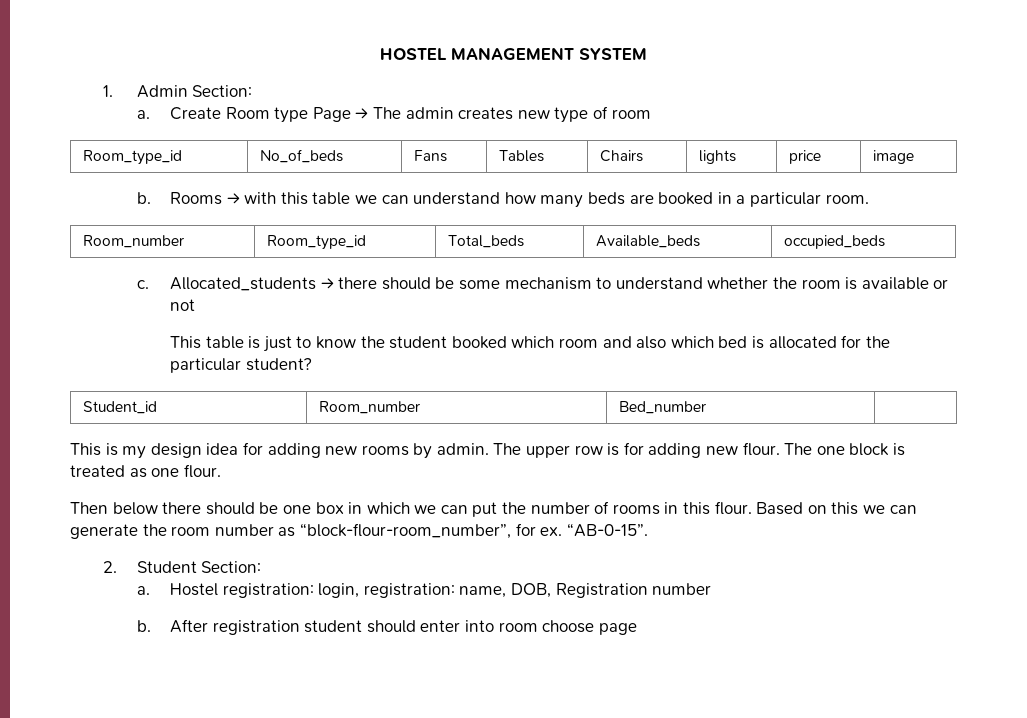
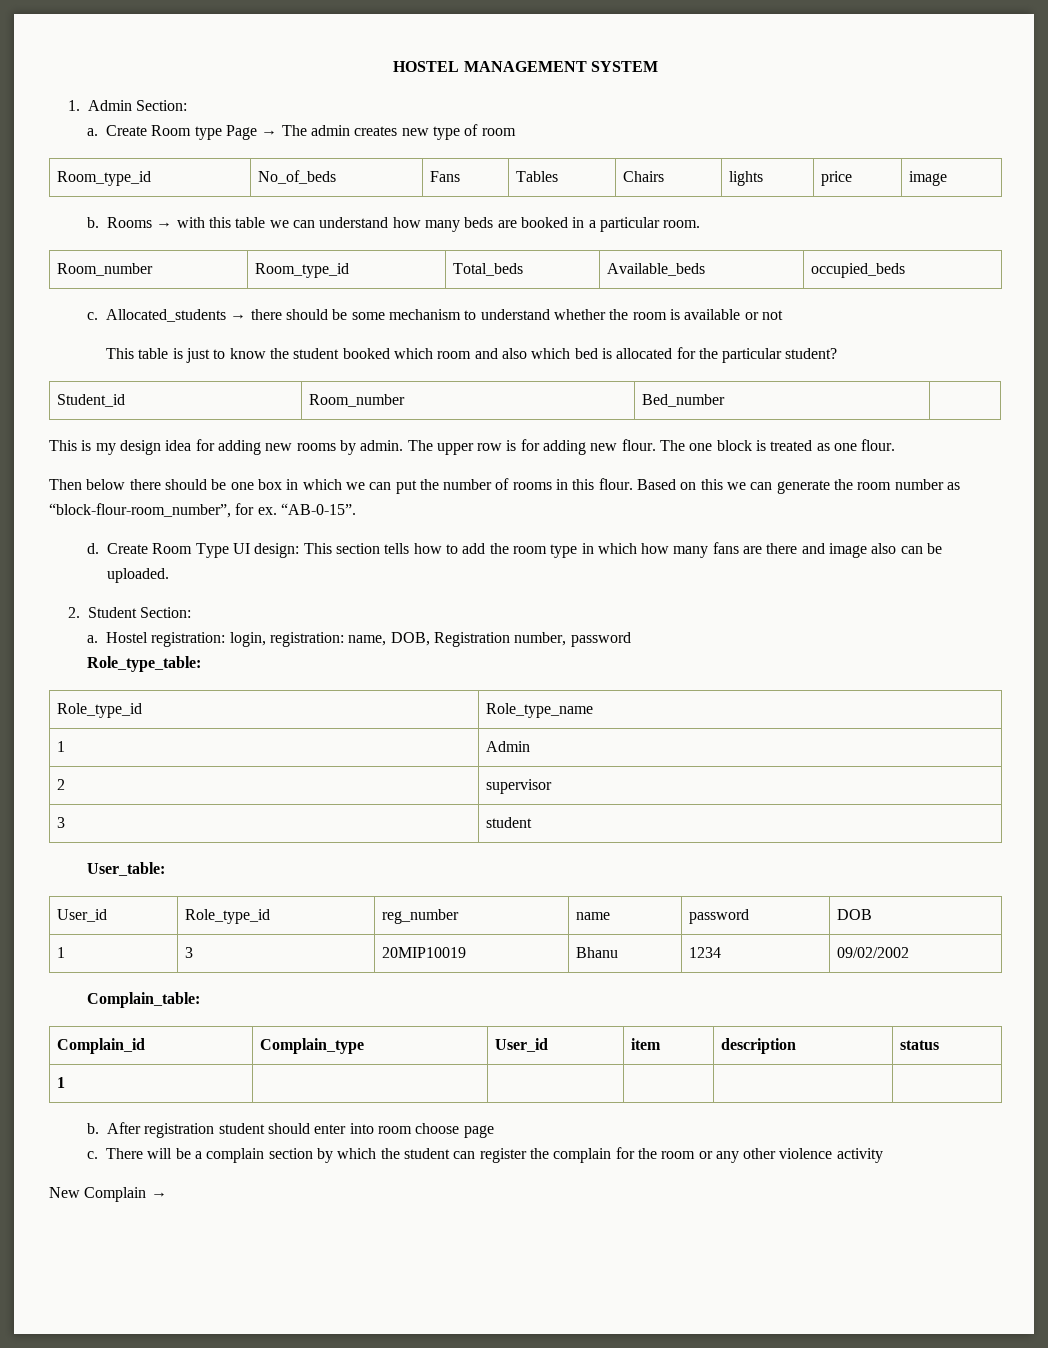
(648, 530) none -> [87,542,943,558] [107,568,170,583] // d. Create Room Type UI design: This section tells how to add the room type in which how many fans are there and image also can be uploaded.
[652,583,712,595] number -> [514,632,631,647] [87,656,202,672] [57,703,143,718] [486,703,594,718] [57,741,66,752] [486,741,531,752] [57,779,66,790] [486,779,553,794] [57,817,66,828] [486,817,533,828] [87,862,166,876] [57,909,108,922] [185,909,271,924] [382,909,460,924] [576,912,611,920] [689,909,750,924] [837,909,873,920] [57,947,66,958] [185,947,194,958] [382,947,467,958] [576,947,619,958] [689,947,722,958] [837,947,910,958] [87,992,201,1008] [57,1038,146,1054] [260,1038,365,1054] [495,1038,549,1052] [631,1038,662,1050] [721,1038,797,1054] [900,1040,940,1050] [57,1077,66,1088] number, password // Role_type_table: // Role_type_id | Role_type_name // 1 | Admin // 2 | supervisor // 3 | student // User_table: // User_id | Role_type_id | reg_number | name | password | DOB // 1 | 3 | 20MIP10019 | Bhanu | 1234 | 09/02/2002 // Complain_table: // Complain_id | Complain_type | User_id | item | description | status // 1 | | | | |
(637, 629) none -> [87,1147,883,1163] [49,1187,167,1202] // c. There will be a complain section by which the student can register the complain for the room or any other violence activity // New Complain →

